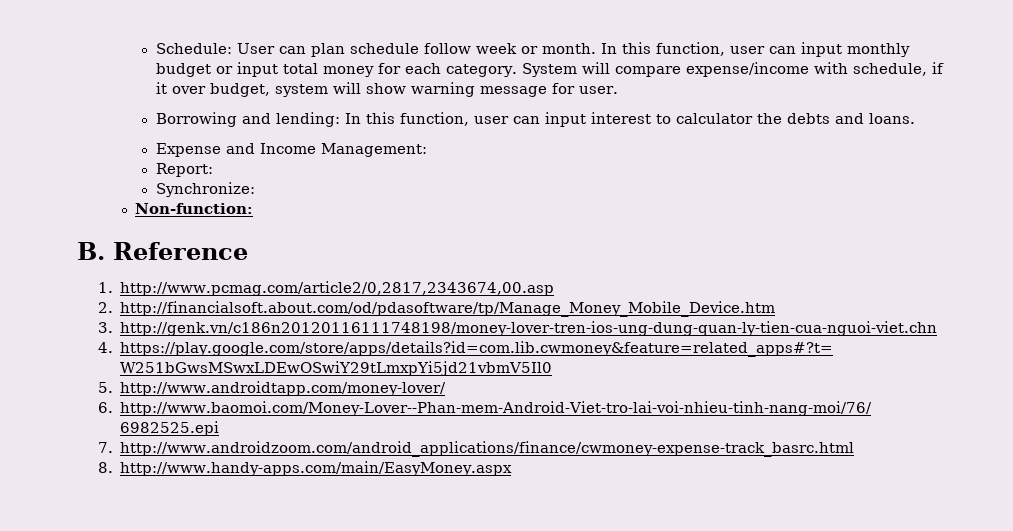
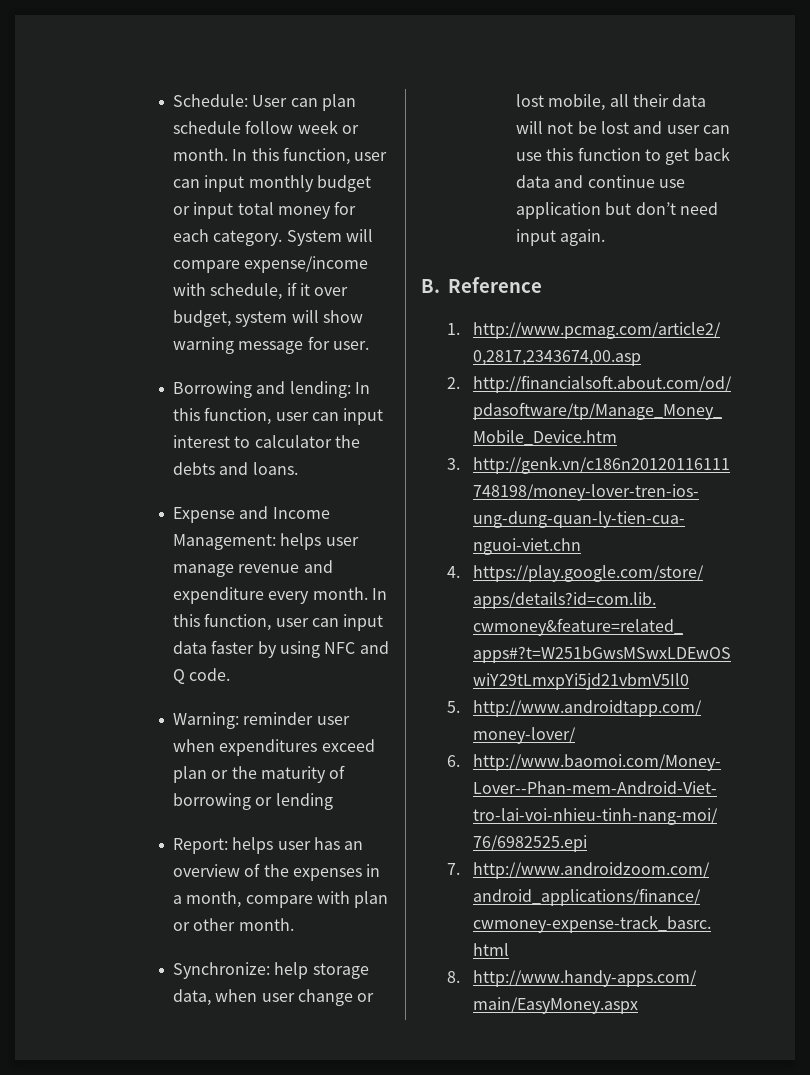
[155,163,213,177] [155,182,255,197] [135,203,254,214] // Report: // Synchronize: // Non-function: -> [280,533,359,550] [172,560,333,577] [172,587,387,604] [172,613,384,631] [172,640,389,658] [172,668,231,684] [172,712,350,729] [172,739,375,756] [172,765,346,783] [172,793,333,810] [172,837,364,854] [172,863,381,881] [172,891,389,908] [172,918,294,931] [172,962,369,979] [172,989,375,1006] [515,94,707,111] [515,121,730,134] [515,147,730,165] [515,175,685,188] [515,202,718,219] [515,229,606,246] helps user manage revenue and expenditure every month. In this function, user can input data faster by using NFC and Q code. // Warning: reminder user when expenditures exceed plan or the maturity of borrowing or lending // Report: helps user has an overview of the expenses in a month, compare with plan or other month. // Synchronize: help storage data, when user change or lost mobile, all their data will not be lost and user can use this function to get back data and continue use application but don’t need input again.

